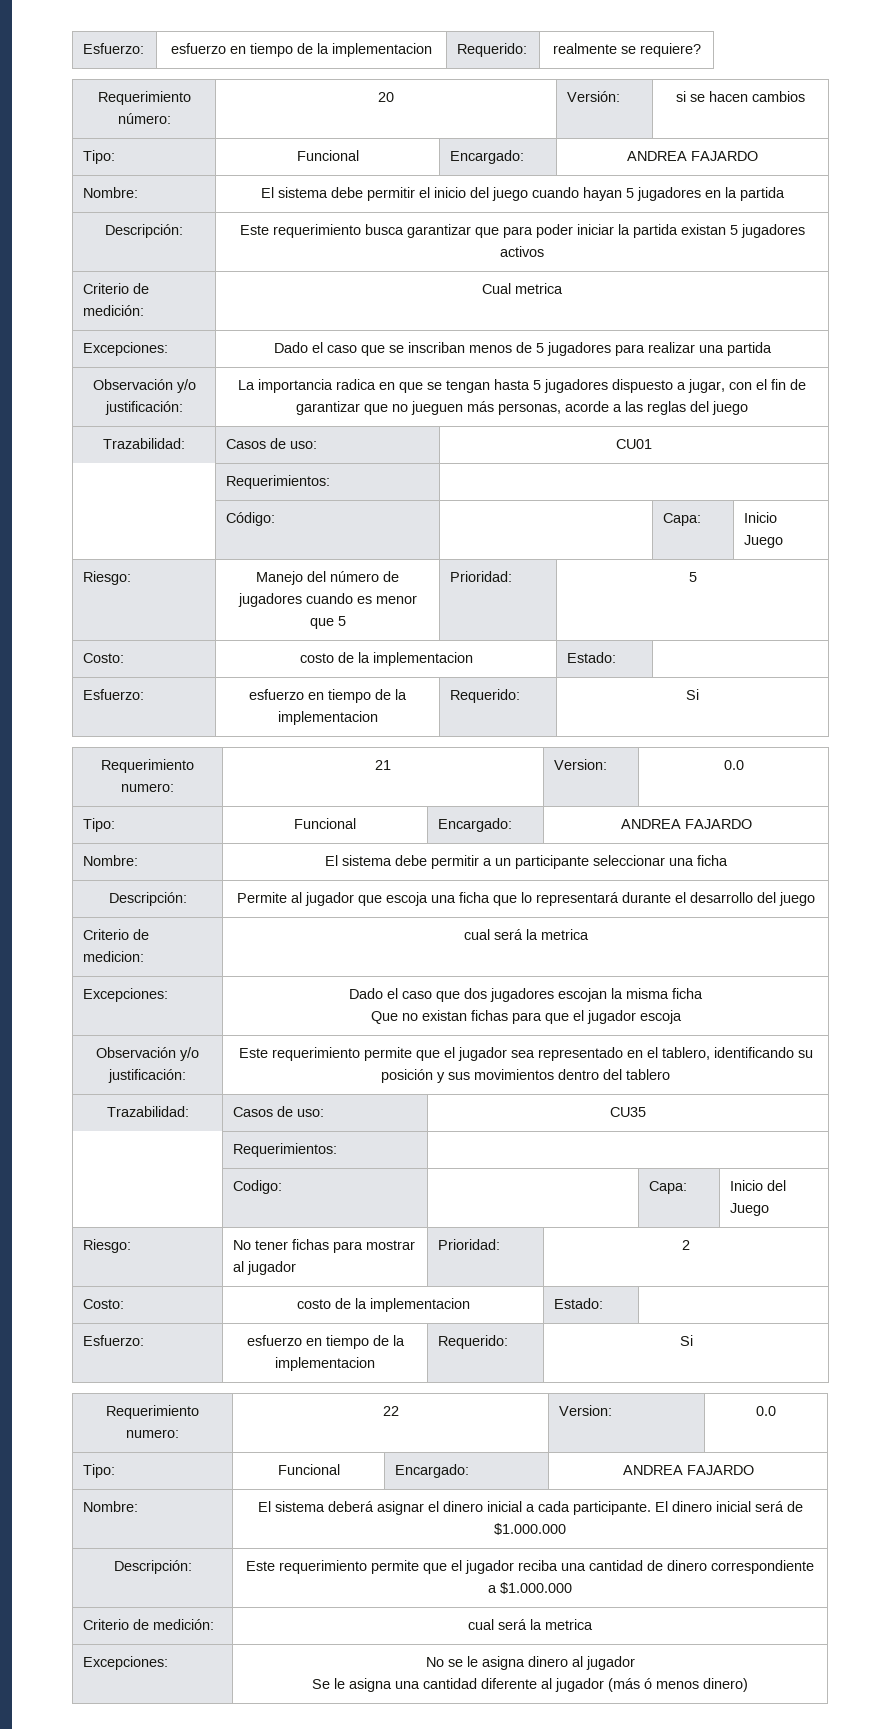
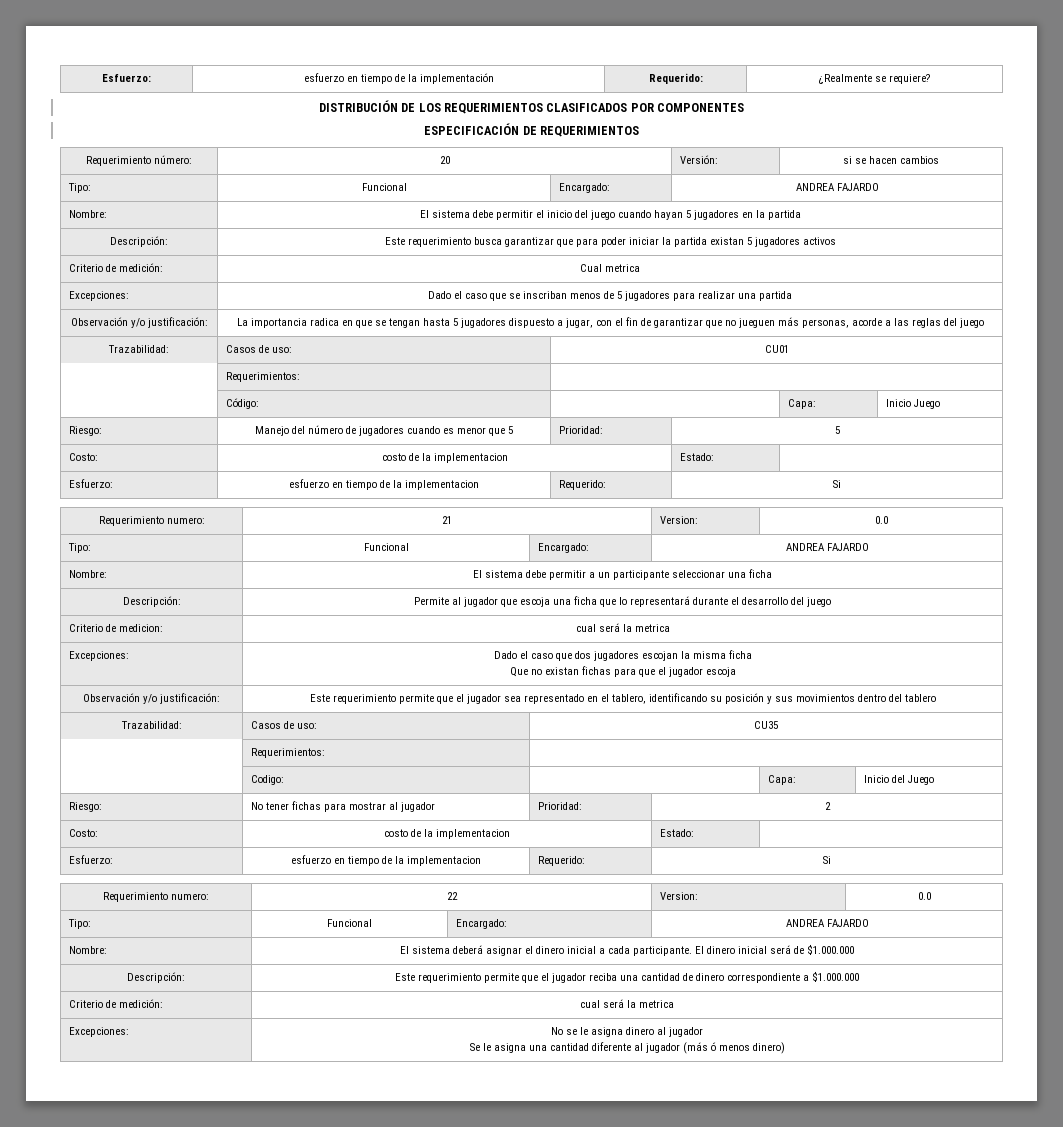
[83,43,145,54] [171,43,432,57] [457,43,528,57] [552,43,617,54] Esfuerzo: | esfuerzo en tiempo de la implementacion | Requerido: | realmente -> [102,74,151,82] [303,73,494,84] [648,73,703,84] [819,74,872,84] Esfuerzo: | esfuerzo en tiempo de la implementación | Requerido: | ¿Realmente
(701, 50) none -> [318,100,745,114] [424,123,639,137] // DISTRIBUCIÓN DE LOS REQUERIMIENTOS CLASIFICADOS POR COMPONENTES // ESPECIFICACIÓN DE REQUERIMIENTOS

